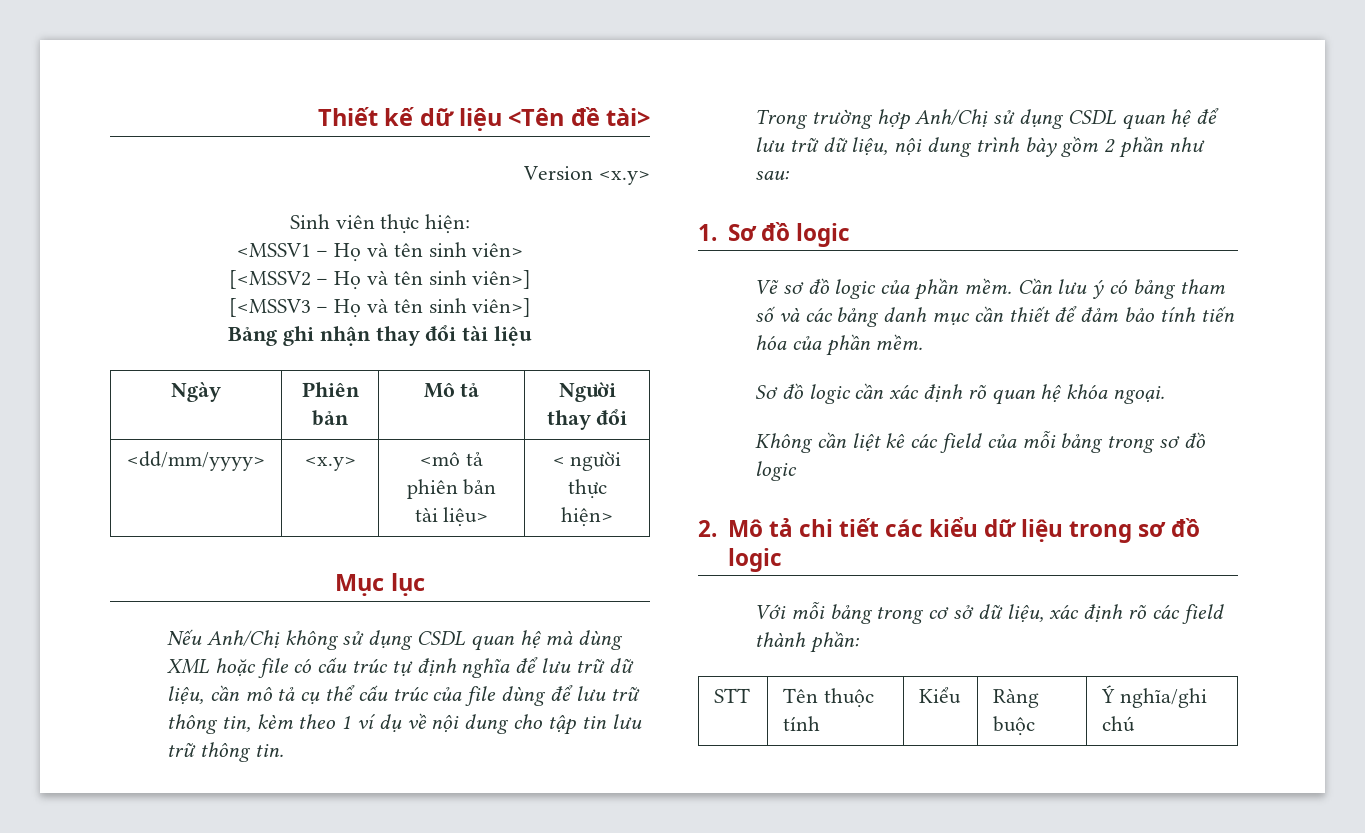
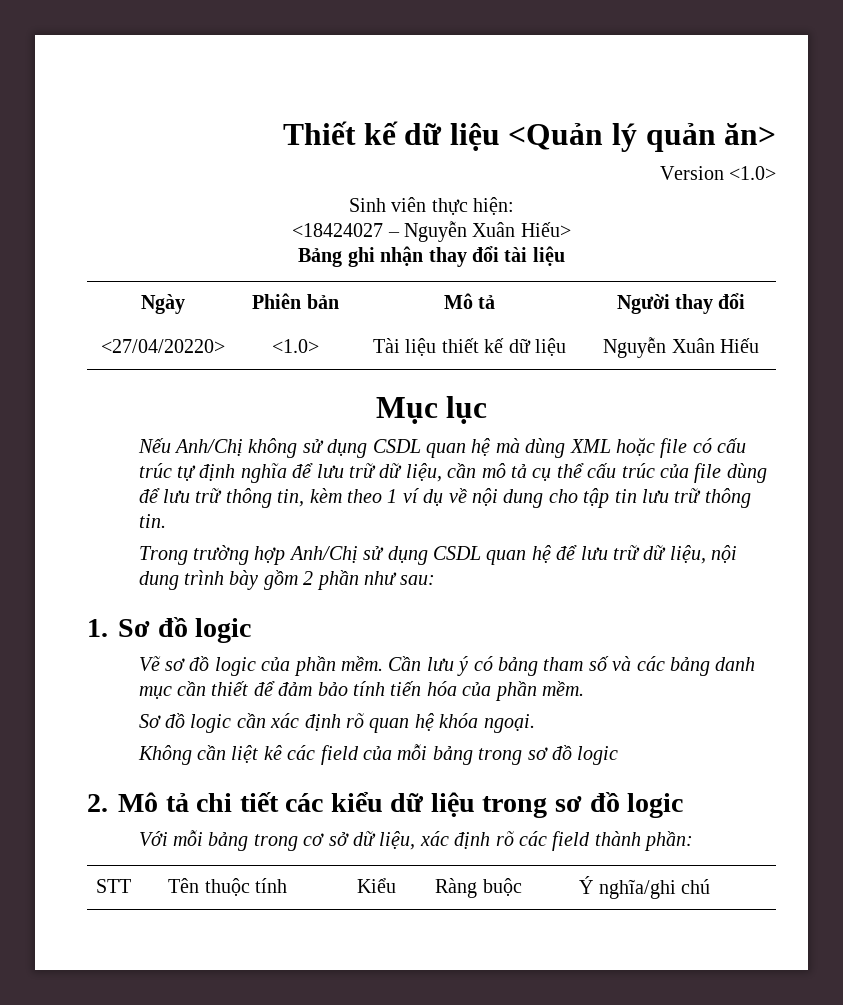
[508,107,651,126] <Tên đề tài> -> [508,123,776,152] <Quản lý quản ăn>
[599,171,650,185] <x.y> -> [729,166,776,180] <1.0>
[236,242,524,262] [228,270,532,290] [228,298,532,318] <MSSV1 – Họ và tên sinh viên> // [<MSSV2 – Họ và tên sinh viên>] // [<MSSV3 – Họ và tên sinh viên>] -> [292,221,571,242] <18424027 – Nguyễn Xuân Hiếu>
[127,451,265,471] [304,457,356,471] [420,452,483,466] [406,479,497,499] [414,507,489,527] [552,451,622,471] [567,479,607,499] [561,507,613,527] <dd/mm/yyyy> | <x.y> | <mô tả phiên bản tài liệu> | < người thực hiện> -> [101,339,225,353] [272,339,319,353] [373,338,566,356] [603,337,759,358] <27/04/20220> | <1.0> | Tài liệu thiết kế dữ liệu | Nguyễn Xuân Hiếu

